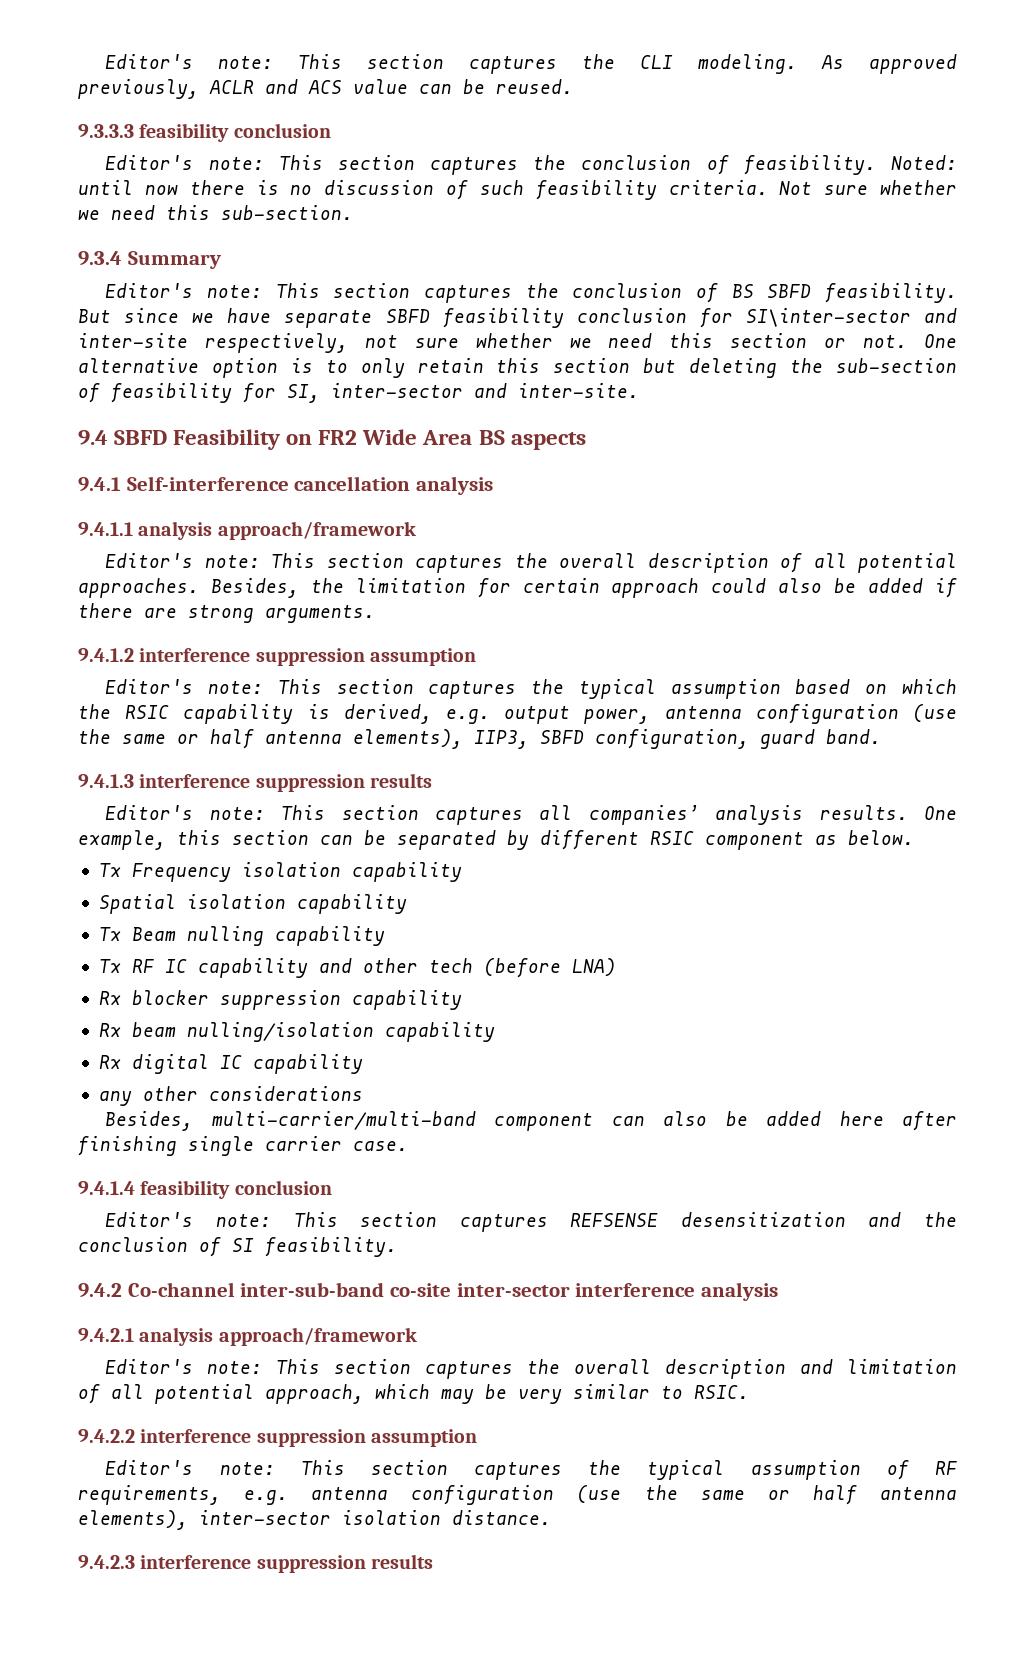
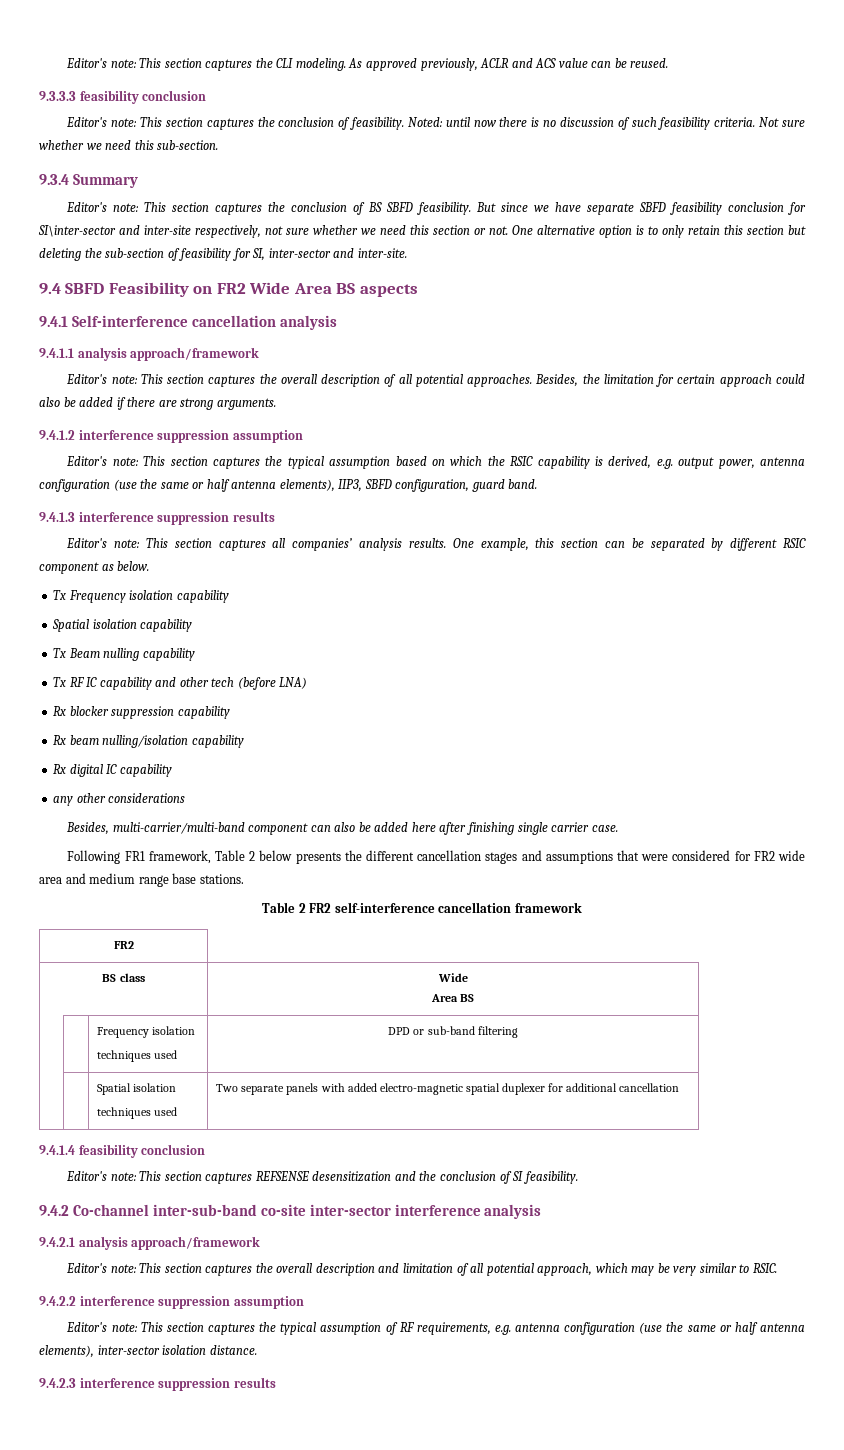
(408, 1146) none -> [67,850,805,864] [39,873,244,887] [262,902,582,913] [113,941,134,949] [102,973,145,982] [437,973,468,982] [430,994,475,1002] [97,1026,196,1038] [97,1050,178,1062] [388,1026,518,1038] [97,1083,177,1095] [97,1107,178,1119] [216,1083,680,1095] // Following FR1 framework, Table 2 below presents the different cancellation stages and assumptions that were considered for FR2 wide area and medium range base stations. // Table 2 FR2 self-interference cancellation framework // FR2 // BS class | Wide // Area BS // | | Frequency isolation // techniques used | DPD or sub-band filtering // | | Spatial isolation // techniques used | Two separate panels with added electro-magnetic spatial duplexer for additional cancellation

